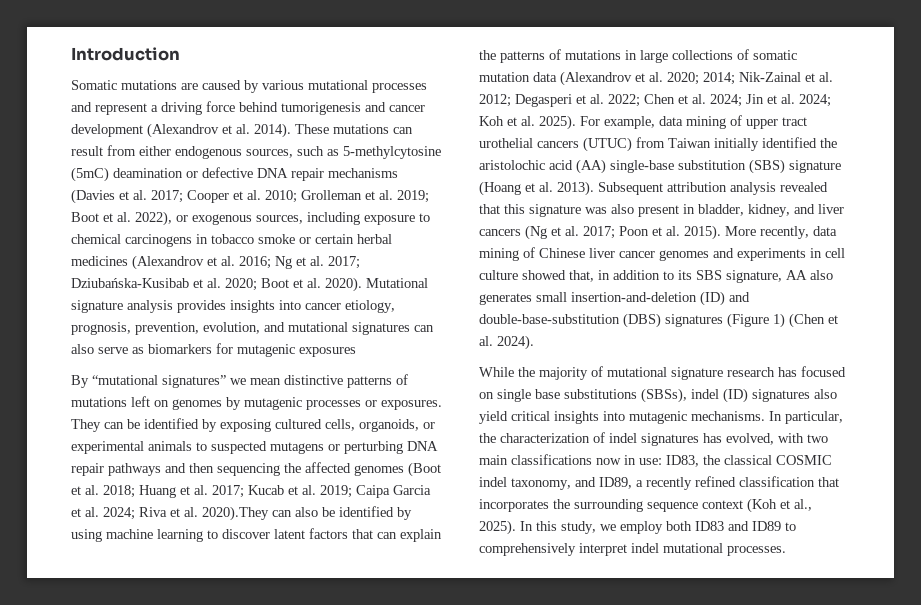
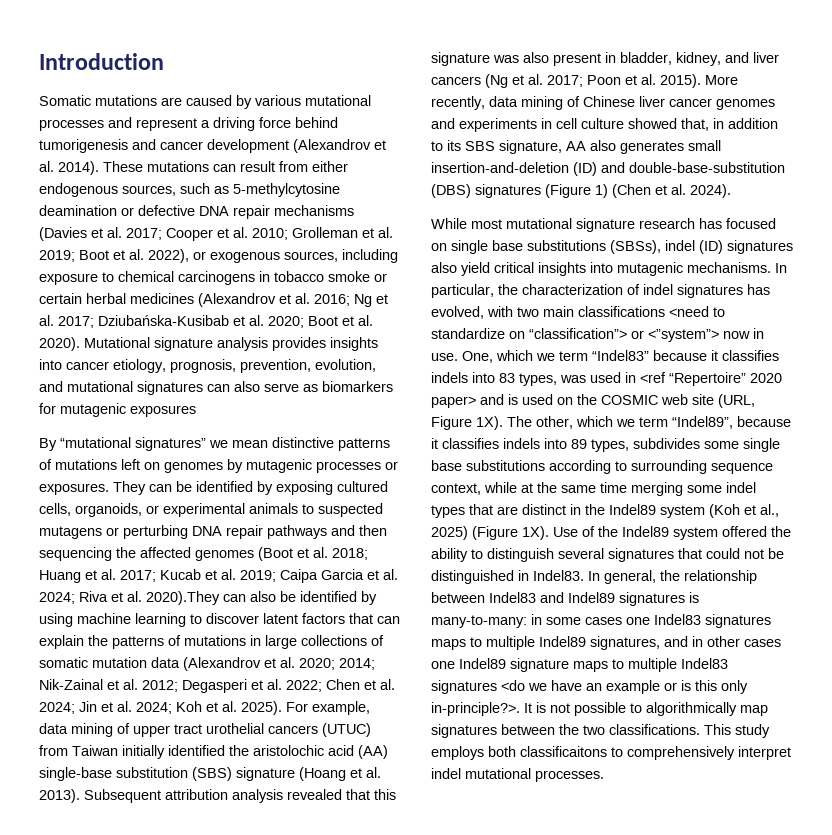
[71,167,109,182] (5mC) -> (340, 190) none
[518,366,603,380] the majority of -> [471,219,502,229] most
[596,455,832,467] [479,476,839,490] [479,498,812,513] [479,520,781,535] now in use: ID83, the classical COSMIC indel taxonomy, and ID89, a recently refined classification that incorporates the surrounding sequence context (Koh et al., 2025). In this study, we employ both ID83 and ID89 -> [669,306,725,317] [431,328,764,342] [431,350,779,363] [431,372,782,386] [431,394,755,408] [431,416,791,430] [431,438,780,452] [431,460,773,474] [431,482,756,496] [431,504,779,518] [431,526,791,540] [431,548,784,562] [431,570,757,584] [431,592,699,606] [431,614,771,628] [431,636,781,650] [431,658,728,672] [431,680,748,694] [431,702,768,716] [431,724,770,738] [431,746,607,760] <need to standardize on “classification”> or <”system”> now in use. One, which we term “Indel83” because it classifies indels into 83 types, was used in <ref “Repertoire” 2020 paper> and is used on the COSMIC web site (URL, Figure 1X). The other, which we term “Indel89”, because it classifies indels into 89 types, subdivides some single base substitutions according to surrounding sequence context, while at the same time merging some indel types that are distinct in the Indel89 system (Koh et al., 2025) (Figure 1X). Use of the Indel89 system offered the ability to distinguish several signatures that could not be distinguished in Indel83. In general, the relationship between Indel83 and Indel89 signatures is many-to-many: in some cases one Indel83 signatures maps to multiple Indel89 signatures, and in other cases one Indel89 signature maps to multiple Indel83 signatures <do we have an example or is this only in-principle?>. It is not possible to algorithmically map signatures between the two classifications. This study employs both classificaitons

